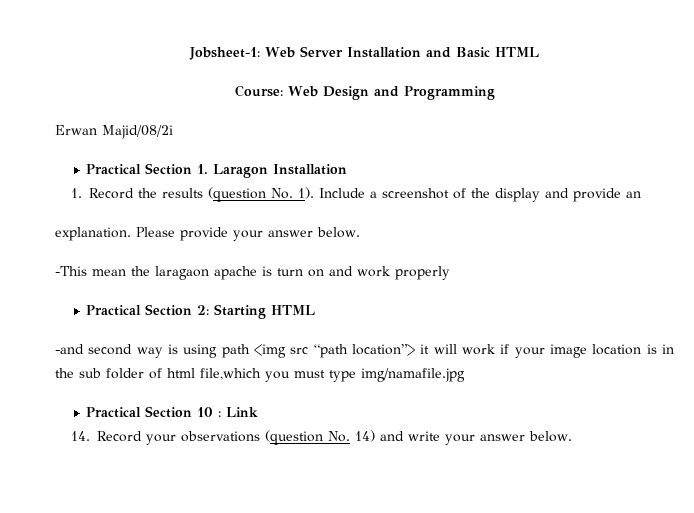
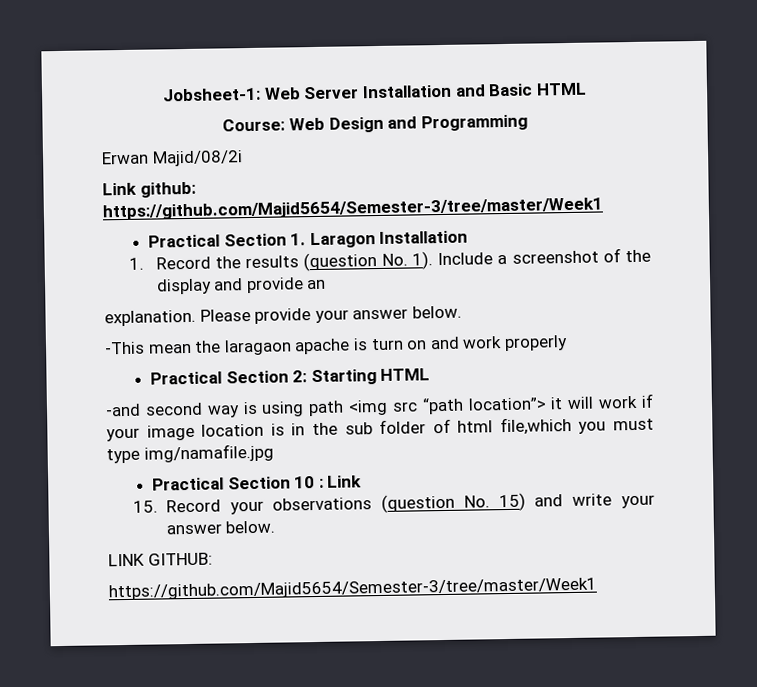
(173, 132) none -> [102,181,196,198] [102,197,603,221] // Link github: https://github.com/Majid5654/Semester-3/tree/master/Week1
[70,431,90,441] 14. -> [133,500,159,513] 15.
[354,430,375,442] 14) -> [498,492,526,512] 15)
(572, 436) none -> [108,552,213,567] [108,577,597,601] // LINK GITHUB: // https://github.com/Majid5654/Semester-3/tree/master/Week1

